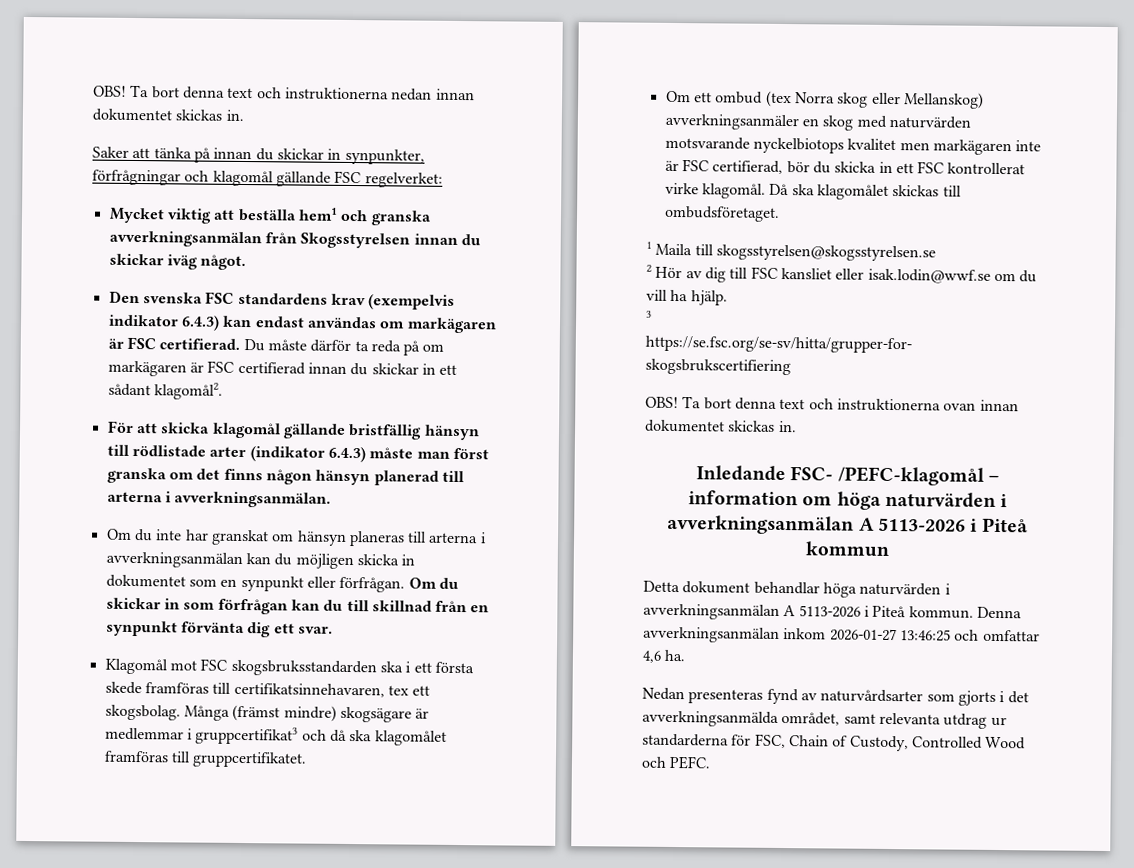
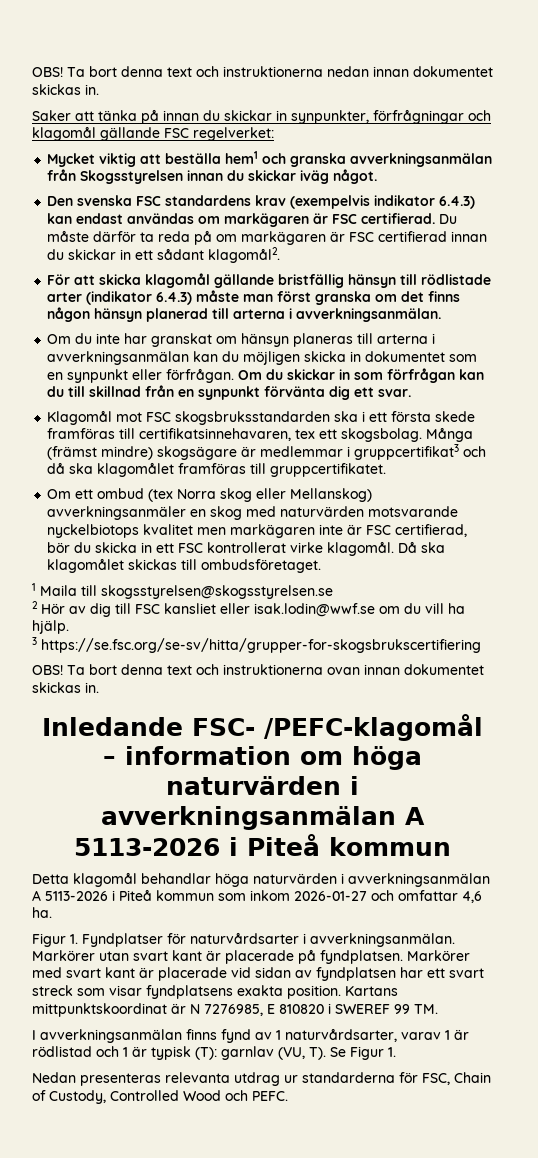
[682,581,751,594] dokument -> [73,872,137,887] klagomål
[908,606,1022,619] [643,626,780,643] kommun. Denna avverkningsanmälan -> [156,890,246,901] kommun som
[899,629,951,642] 13:46:25 -> (367, 896) none
[642,687,1029,706] [642,710,876,727] Nedan presenteras fynd av naturvårdsarter som gjorts i det avverkningsanmälda området, samt -> [32,932,455,947] [32,949,470,964] [32,967,484,981] [32,985,398,999] [32,1003,438,1017] [32,1028,469,1043] [32,1046,396,1060] [32,1072,161,1086] Figur 1. Fyndplatser för naturvårdsarter i avverkningsanmälan. Markörer utan svart kant är placerade på fyndplatsen. Markörer med svart kant är placerade vid sidan av fyndplatsen har ett svart streck som visar fyndplatsens exakta position. Kartans mittpunktskoordinat är N 7276985, E 810820 i SWEREF 99 TM. // I avverkningsanmälan finns fynd av 1 naturvårdsarter, varav 1 är rödlistad och 1 är typisk (T): garnlav (VU, T). Se Figur 1. // Nedan presenteras

